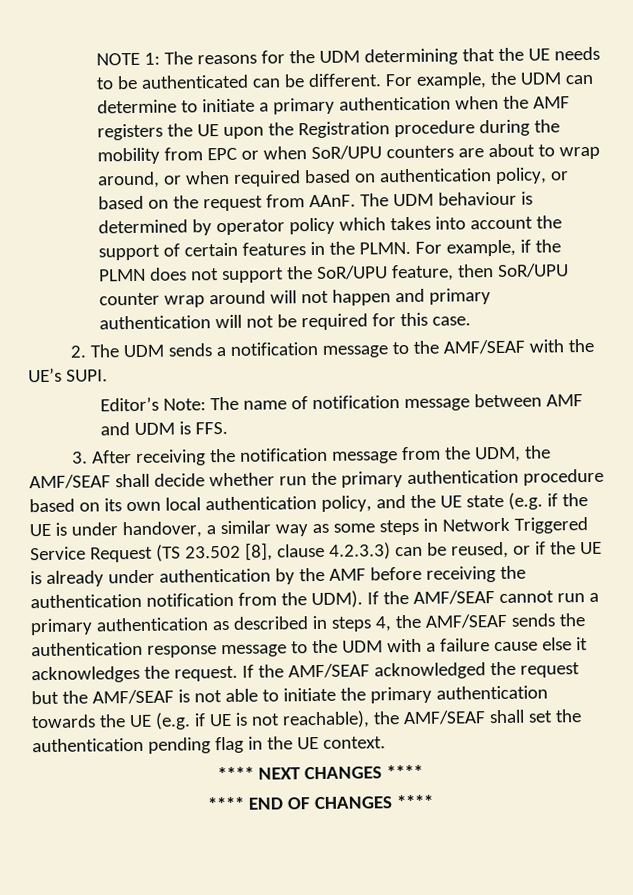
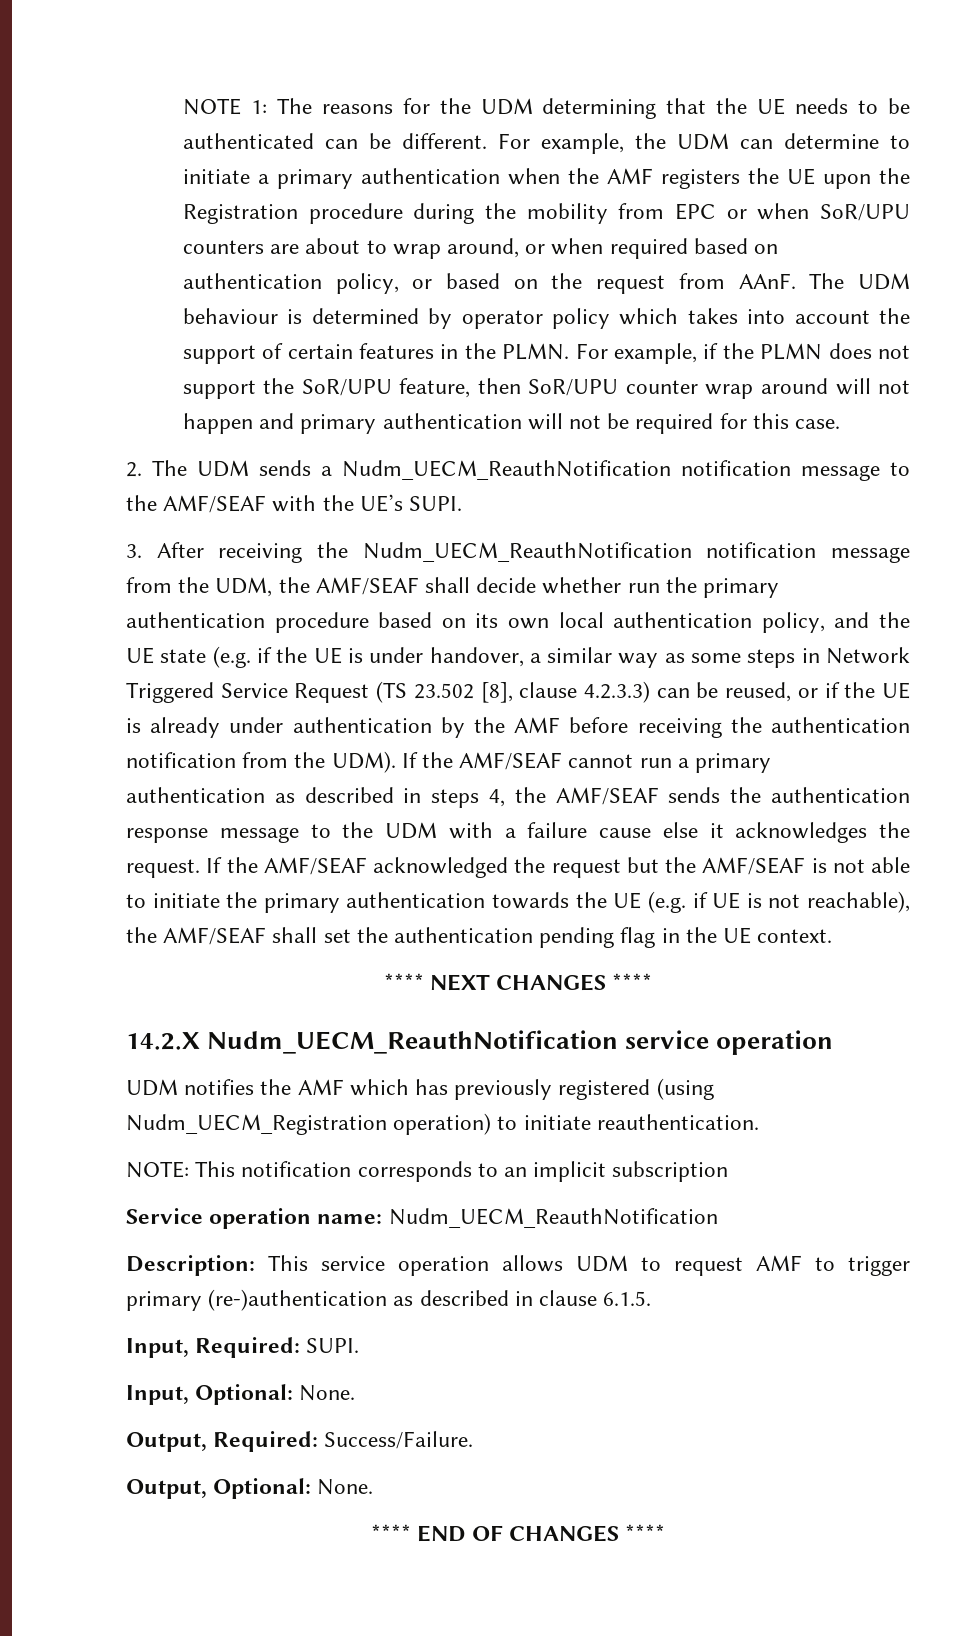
(226, 351) none -> [342,460,671,480] Nudm_UECM_ReauthNotification
[99,393,583,412] [99,421,228,436] // Editor’s Note: The name of notification message between AMF and UDM is FFS. -> (463, 503) none
(236, 455) none -> [362,542,692,562] Nudm_UECM_ReauthNotification
(423, 771) none -> [126,1030,834,1055] [126,1078,714,1100] [126,1113,759,1135] [126,1161,729,1182] [126,1208,718,1229] [126,1255,910,1276] [126,1289,652,1311] [126,1337,360,1358] [126,1384,356,1405] [126,1431,474,1452] [126,1478,374,1499] // 14.2.X Nudm_UECM_ReauthNotification service operation // UDM notifies the AMF which has previously registered (using Nudm_UECM_Registration operation) to initiate reauthentication. // NOTE: This notification corresponds to an implicit subscription // Service operation name: Nudm_UECM_ReauthNotification // Description: This service operation allows UDM to request AMF to trigger primary (re-)authentication as described in clause 6.1.5. // Input, Required: SUPI. // Input, Optional: None. // Output, Required: Success/Failure. // Output, Optional: None.

